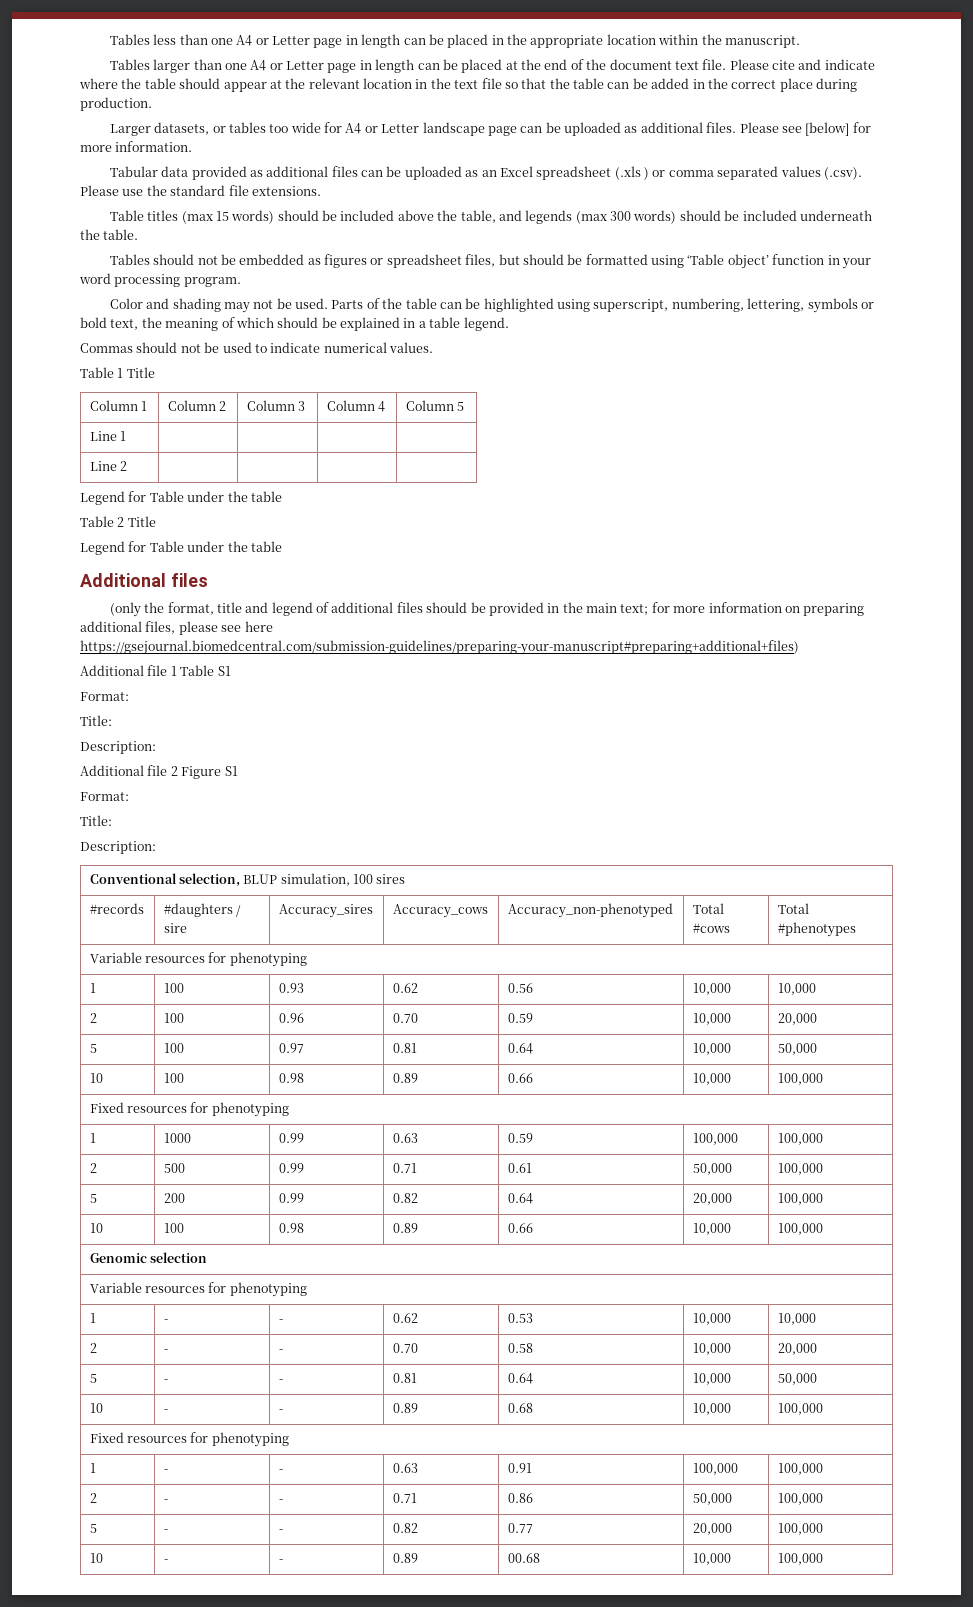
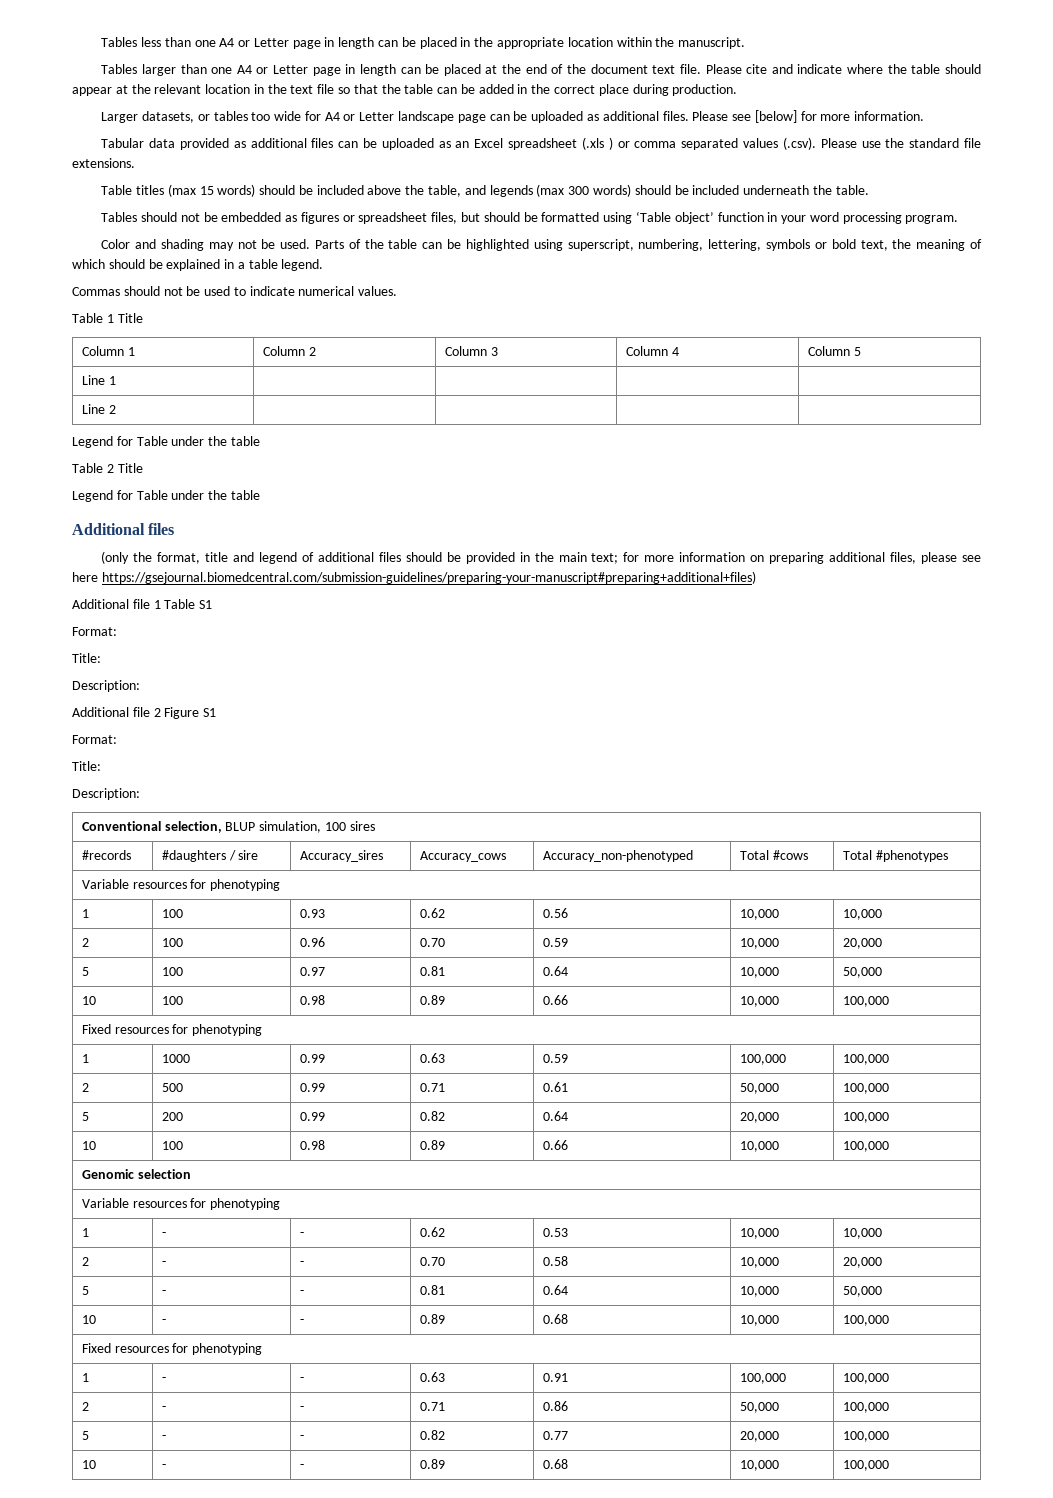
[507,1553,540,1563] 00.68 -> [542,1459,568,1469] 0.68

